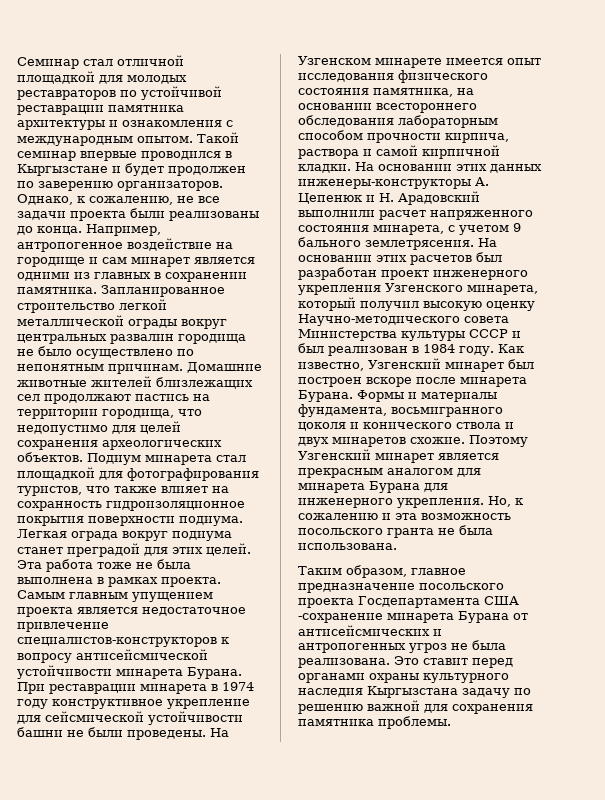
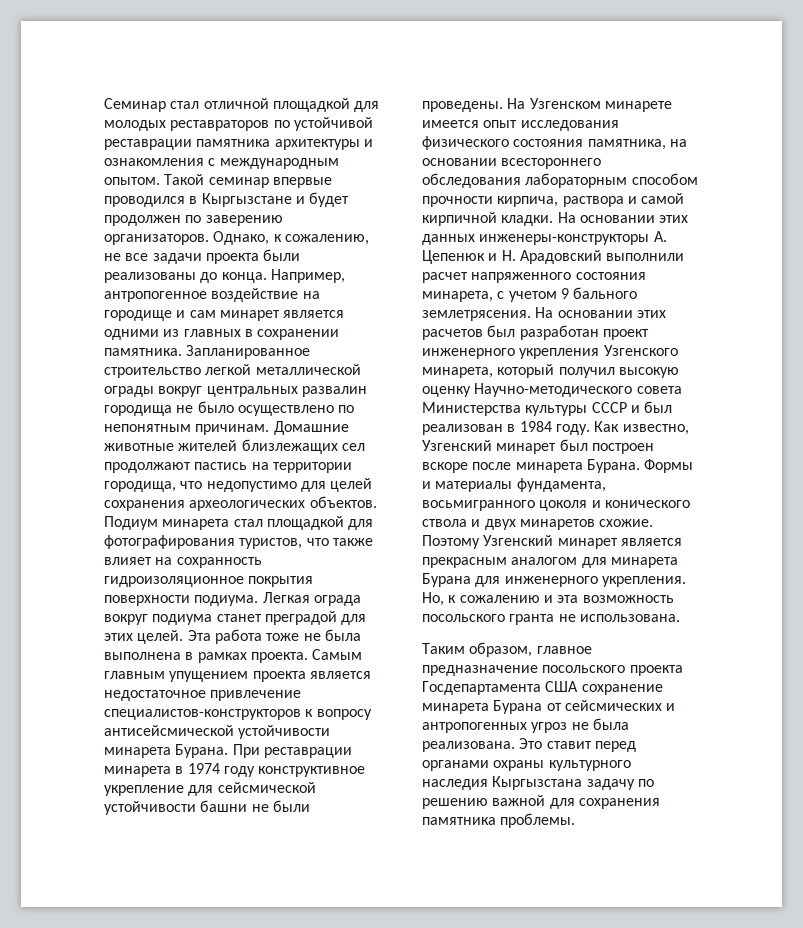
[459,525,493,535] была -> (576, 618) none
[298,613,383,623] -сохранение -> [581,684,663,695] сохранение
[298,625,430,636] антисейсмических -> [564,700,662,711] сейсмических

